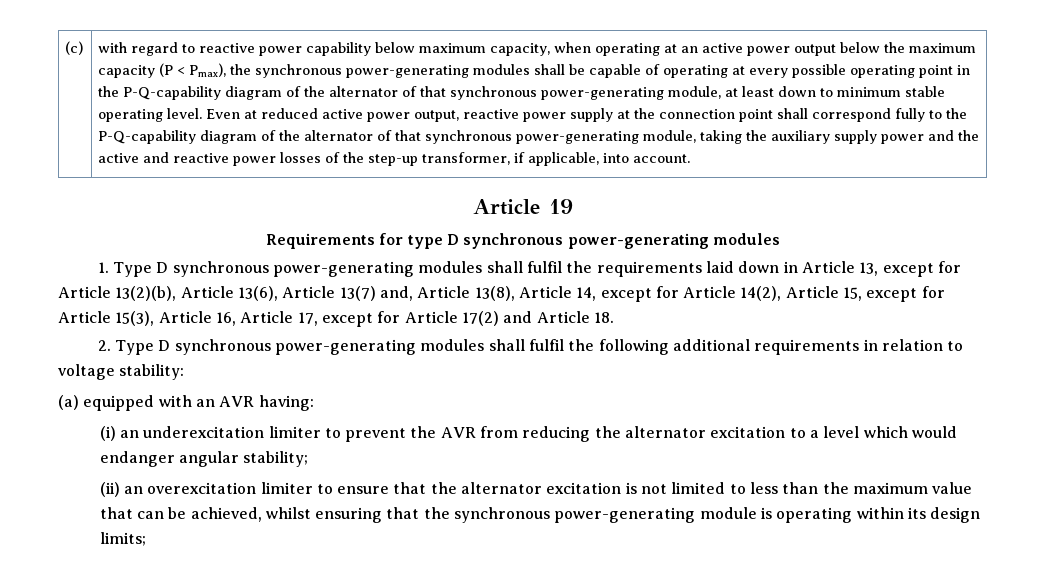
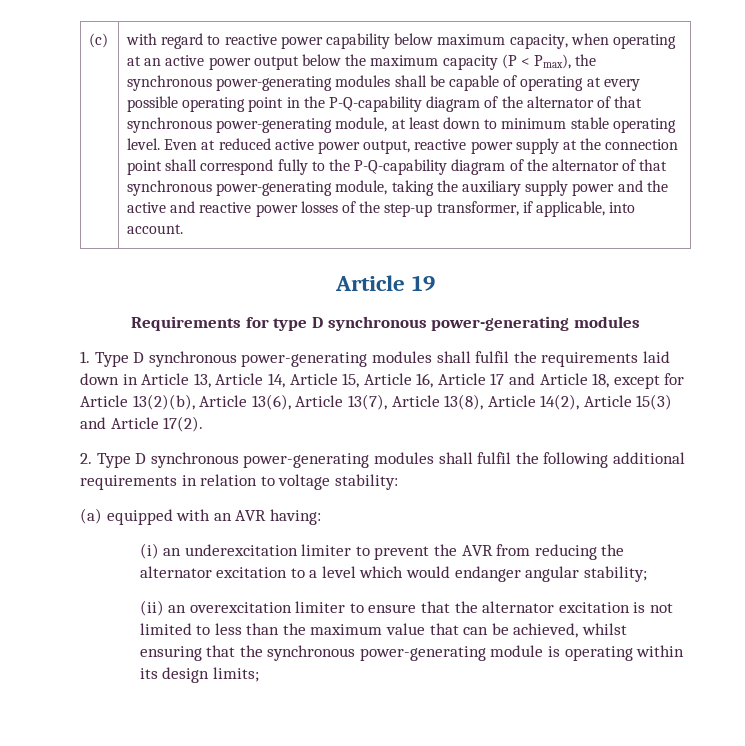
(879, 269) none -> [215,373,610,388] Article 14, Article 15, Article 16, Article 17 and Article 18,
[339,286,413,301] 13(7) and, -> [347,394,387,410] 13(7),
[576,286,945,302] [58,311,614,327] 14, except for Article 14(2), Article 15, except for Article 15(3), Article 16, Article 17, except for Article 17(2) and Article 18. -> [540,394,673,410] [80,416,204,432] 14(2), Article 15(3) and Article 17(2).

